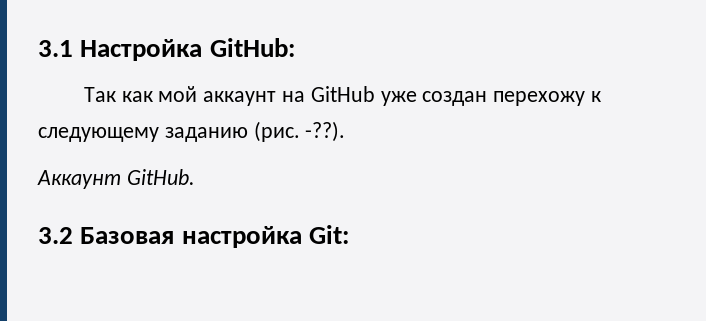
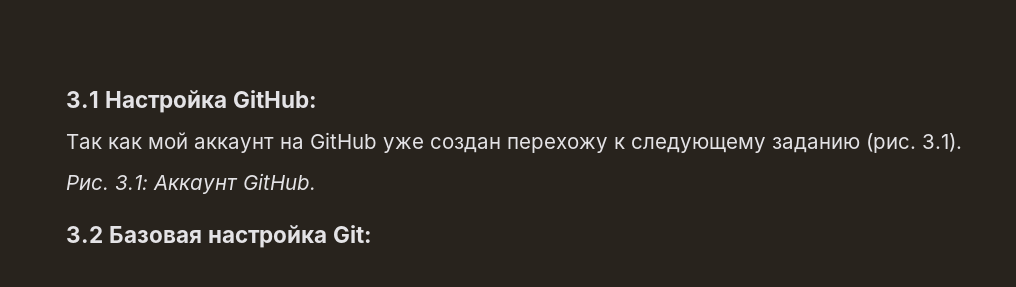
[305,121,346,142] -??). // -> [922,133,962,152] [66,175,148,190] 3.1). // Рис. 3.1:

